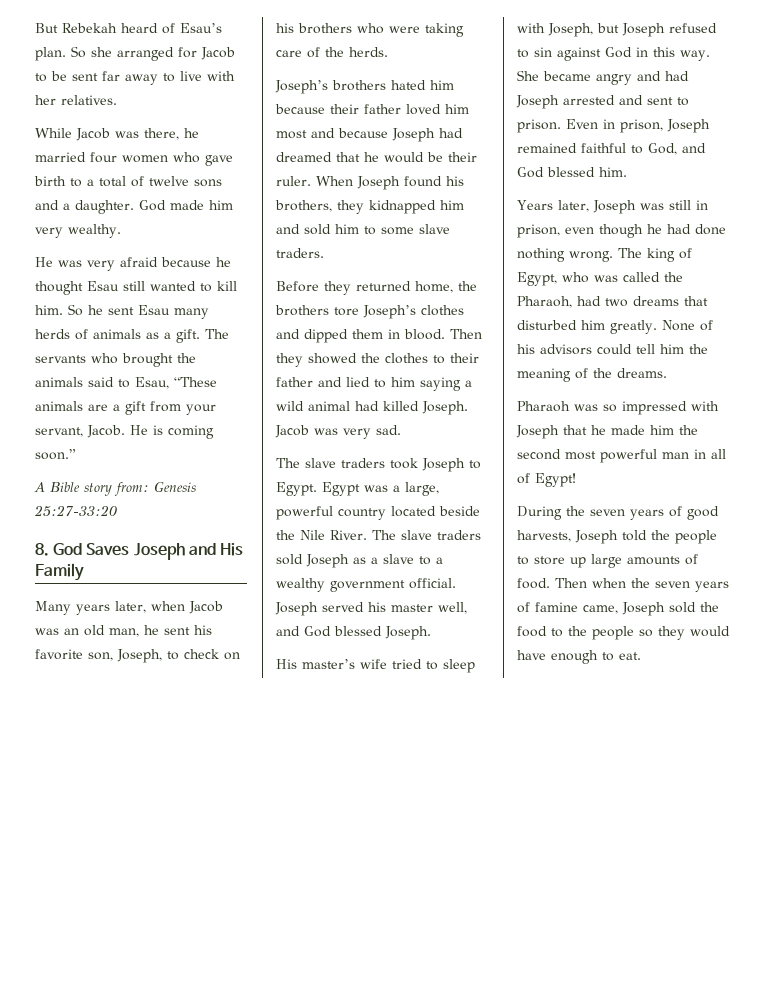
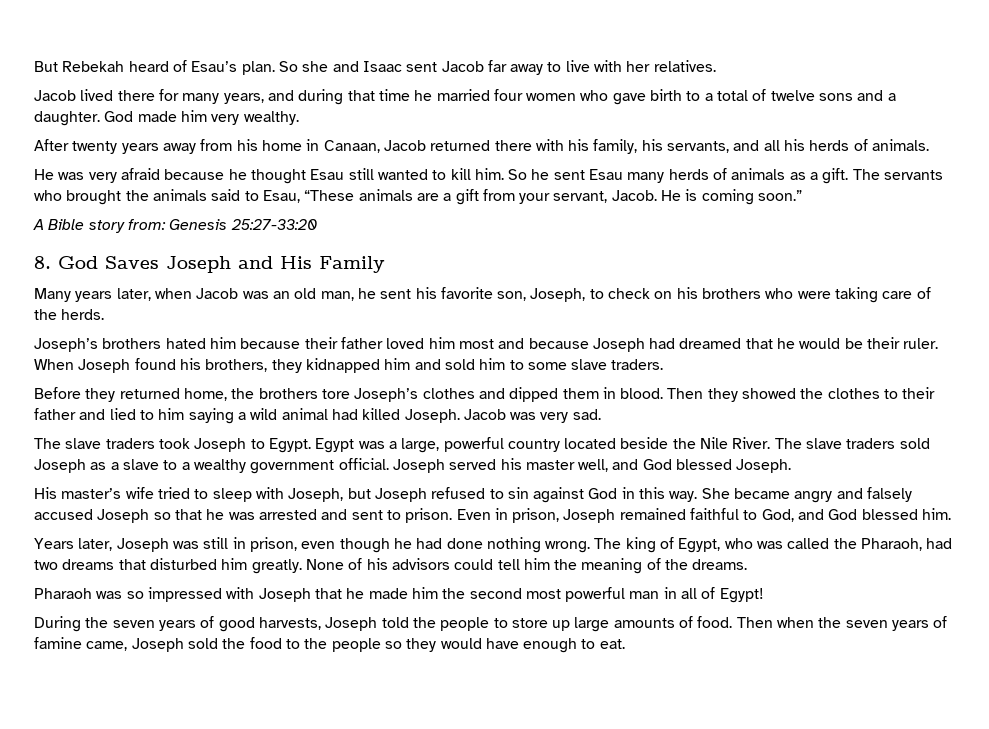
[117,47,235,61] [35,71,98,82] arranged for Jacob to be sent -> [332,61,484,72] and Isaac sent Jacob
[35,128,179,141] While Jacob was there, -> [34,89,410,105] Jacob lived there for many years, and during that time
(121, 231) none -> [34,139,930,154] // After twenty years away from his home in Canaan, Jacob returned there with his family, his servants, and all his herds of animals.
[665,71,689,81] [516,95,559,109] had Joseph -> [867,487,913,502] [34,509,255,523] falsely accused Joseph so that he was

